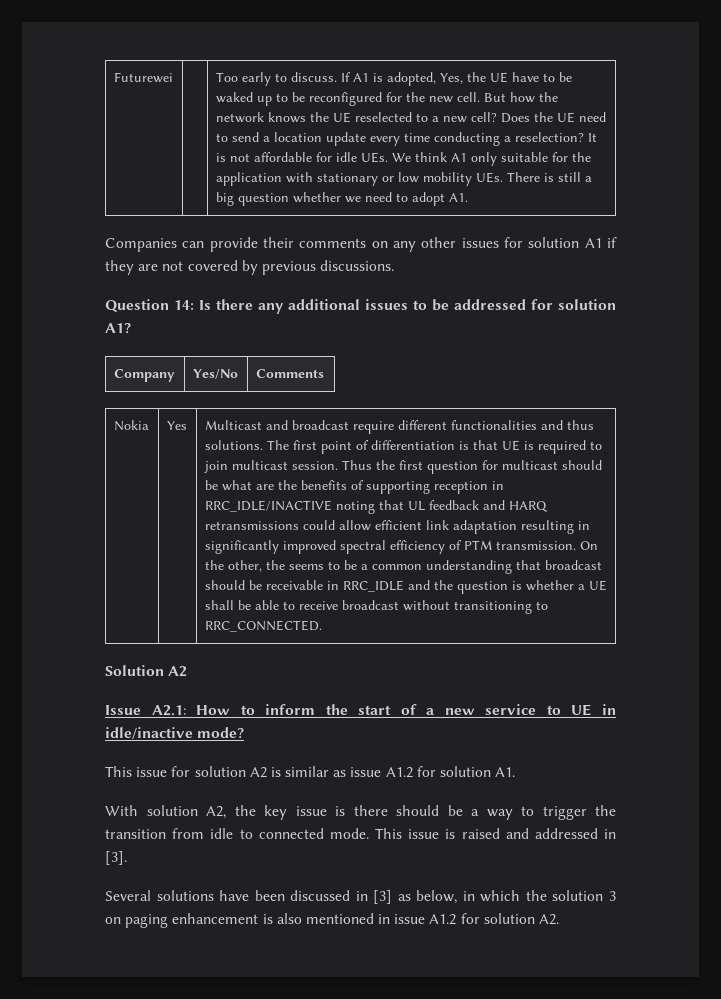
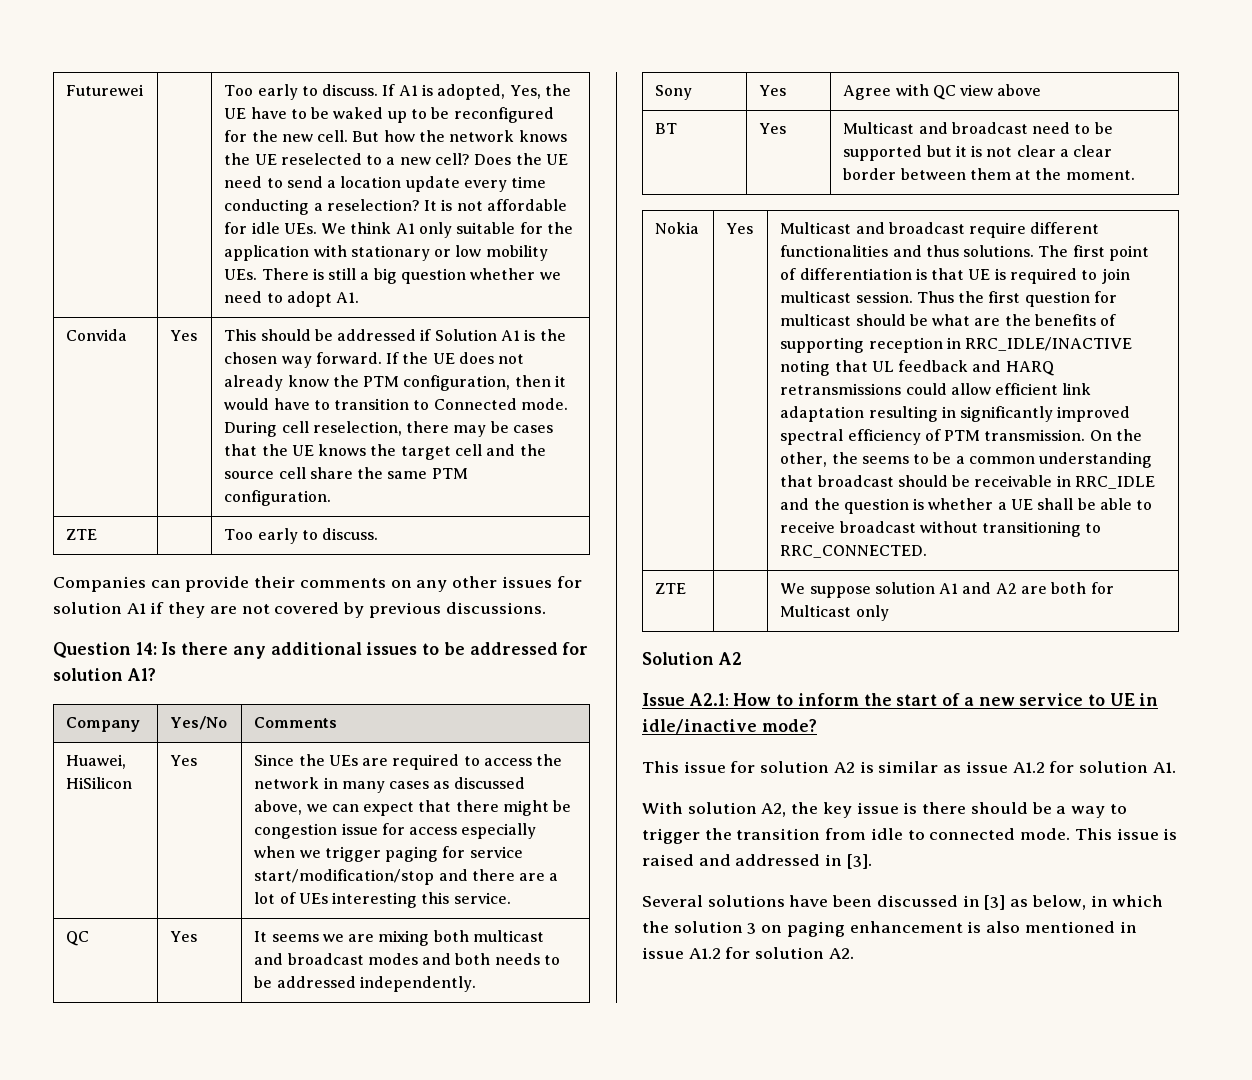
(468, 197) none -> [66,329,128,341] [170,330,198,341] [224,329,566,341] [224,352,525,368] [224,375,567,391] [224,398,569,410] [224,421,554,437] [224,444,546,460] [224,467,468,479] [224,490,332,506] [66,529,98,540] [224,528,379,544] // Convida | Yes | This should be addressed if Solution A1 is the chosen way forward. If the UE does not already know the PTM configuration, then it would have to transition to Connected mode. During cell reselection, there may be cases that the UE knows the target cell and the source cell share the same PTM configuration. // ZTE | | Too early to discuss.
(324, 373) none -> [66,754,127,769] [66,777,133,789] [170,755,198,766] [254,754,563,770] [254,777,525,793] [254,800,572,816] [254,823,537,839] [254,846,523,862] [254,869,559,885] [254,892,511,908] [66,931,90,946] [170,931,198,942] [254,930,545,946] [254,953,561,965] [254,976,476,992] [655,85,693,100] [759,85,787,96] [843,84,1042,100] [655,123,678,134] [759,123,787,134] [843,122,1113,134] [843,145,1113,161] [843,168,1135,180] // Huawei, HiSilicon | Yes | Since the UEs are required to access the network in many cases as discussed above, we can expect that there might be congestion issue for access especially when we trigger paging for service start/modification/stop and there are a lot of UEs interesting this service. // QC | Yes | It seems we are mixing both multicast and broadcast modes and both needs to be addressed independently. // Sony | Yes | Agree with QC view above // BT | Yes | Multicast and broadcast need to be supported but it is not clear a clear border between them at the moment.
(322, 626) none -> [655,583,687,594] [780,582,1114,598] [780,605,889,621] // ZTE | | We suppose solution A1 and A2 are both for Multicast only

